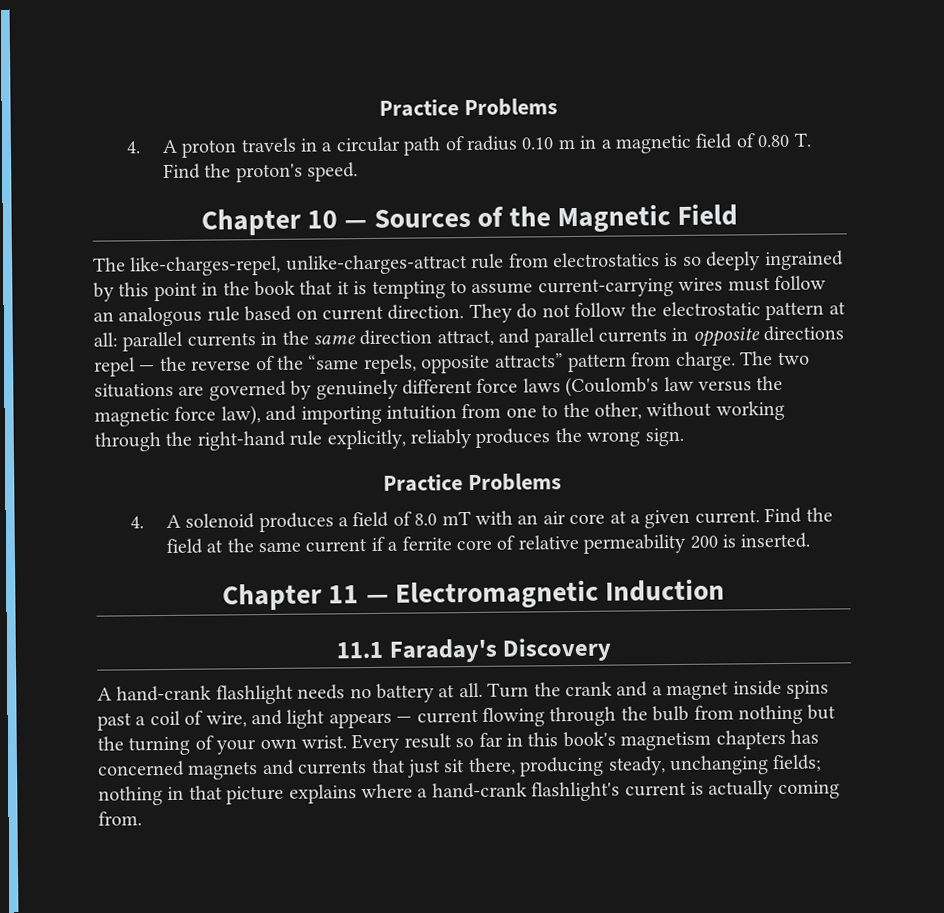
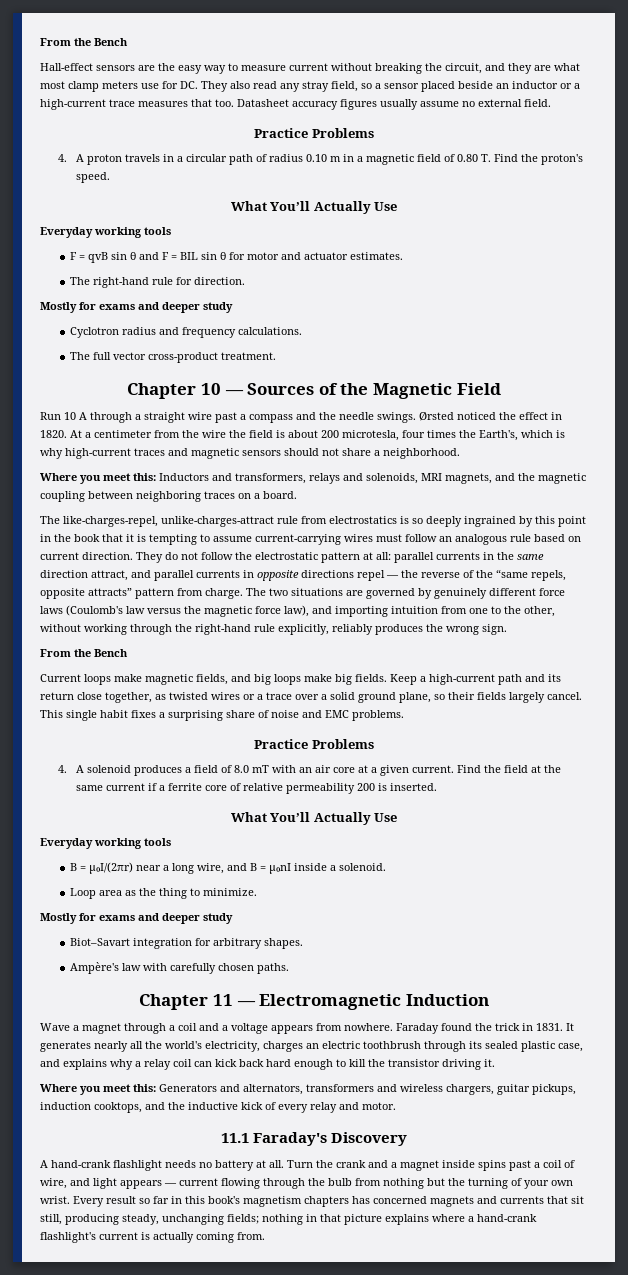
(379, 108) none -> [40,38,128,46] [40,63,580,74] [40,81,580,92] [40,99,551,110] From the Bench // Hall-effect sensors are the easy way to measure current without breaking the circuit, and they are what most clamp meters use for DC. They also read any stray field, so a sensor placed beside an inductor or a high-current trace measures that too. Datasheet accuracy figures usually assume no external field. //
(359, 172) none -> [230,201,398,214] [40,227,171,238] [70,252,404,263] [70,277,246,288] [40,302,233,313] [70,327,303,338] [70,352,277,363] // What You’ll Actually Use // Everyday working tools // F = qvB sin θ and F = BIL sin θ for motor and actuator estimates. // The right-hand rule for direction. // Mostly for exams and deeper study // Cyclotron radius and frequency calculations. // The full vector cross-product treatment.
(739, 214) none -> [40,412,562,423] [40,430,565,441] [40,448,460,459] [40,473,586,484] [40,491,297,502] // Run 10 A through a straight wire past a compass and the needle swings. Ørsted noticed the effect in 1820. At a centimeter from the wire the field is about 200 microtesla, four times the Earth's, which is why high-current traces and magnetic sensors should not share a neighborhood. // Where you meet this: Inductors and transformers, relays and solenoids, MRI magnets, and the magnetic coupling between neighboring traces on a board.
(684, 437) none -> [40,649,128,657] [40,674,561,685] [40,692,582,703] [40,710,404,721] // From the Bench // Current loops make magnetic fields, and big loops make big fields. Keep a high-current path and its return close together, as twisted wires or a trace over a solid ground plane, so their fields largely cancel. This single habit fixes a surprising share of noise and EMC problems.
(811, 540) none -> [230,812,398,825] [40,838,171,849] [70,862,387,874] [70,888,258,899] [40,913,233,924] [70,938,304,949] [70,962,290,974] // What You’ll Actually Use // Everyday working tools // B = μ₀I/(2πr) near a long wire, and B = μ₀nI inside a solenoid. // Loop area as the thing to minimize. // Mostly for exams and deeper study // Biot–Savart integration for arbitrary shapes. // Ampère's law with carefully chosen paths.
(726, 590) none -> [40,1023,574,1034] [40,1041,583,1052] [40,1059,495,1070] [40,1084,576,1095] [40,1102,396,1113] // Wave a magnet through a coil and a voltage appears from nowhere. Faraday found the trick in 1831. It generates nearly all the world's electricity, charges an electric toothbrush through its sealed plastic case, and explains why a relay coil can kick back hard enough to kill the transistor driving it. // Where you meet this: Generators and alternators, transformers and wireless chargers, guitar pickups, induction cooktops, and the inductive kick of every relay and motor.
[407,757,516,778] just sit there, -> [571,1196,584,1204] [40,1214,62,1225] sit still,

